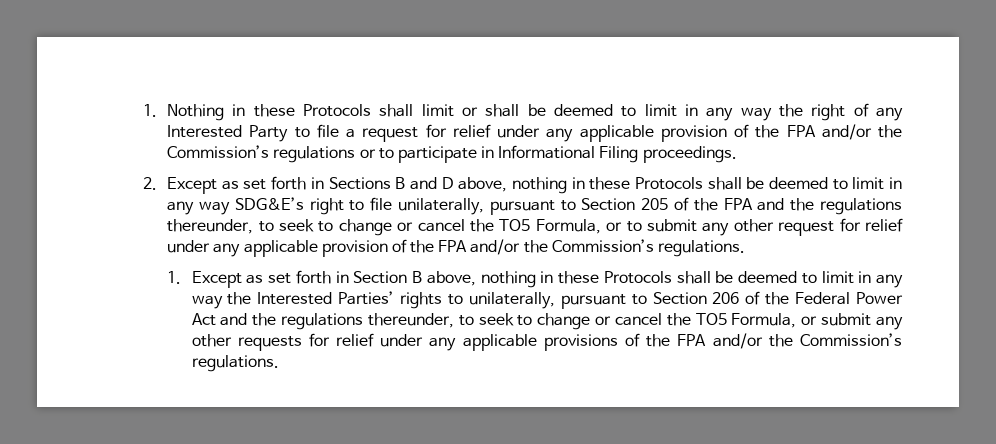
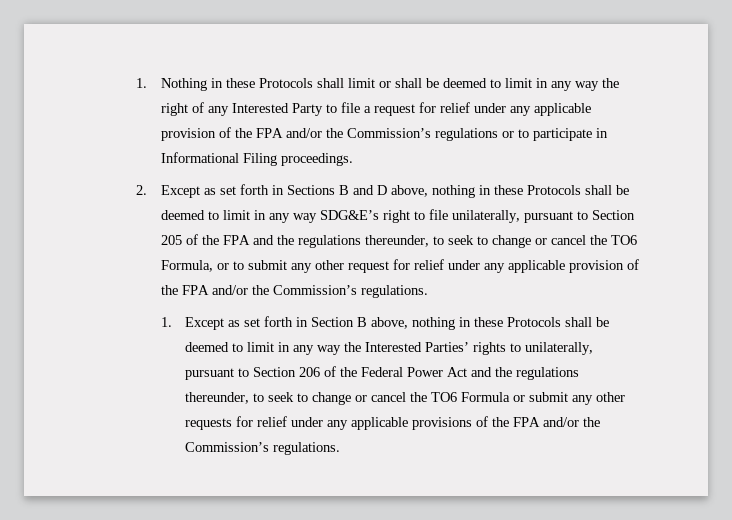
[499,219,531,231] TO5 -> [610,235,637,245] TO6
[695,313,797,328] TO5 Formula, -> [431,392,511,402] TO6 Formula

